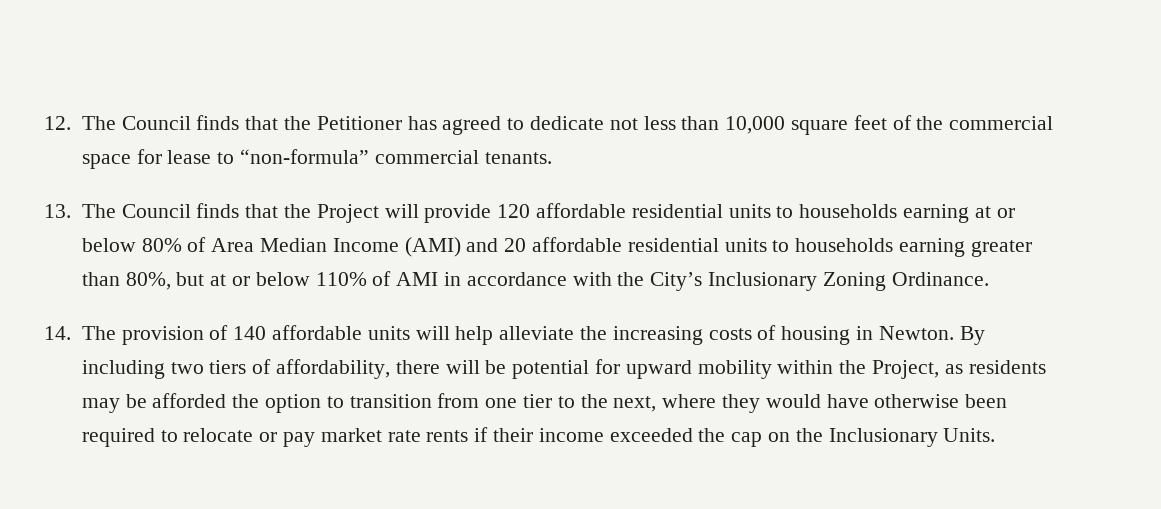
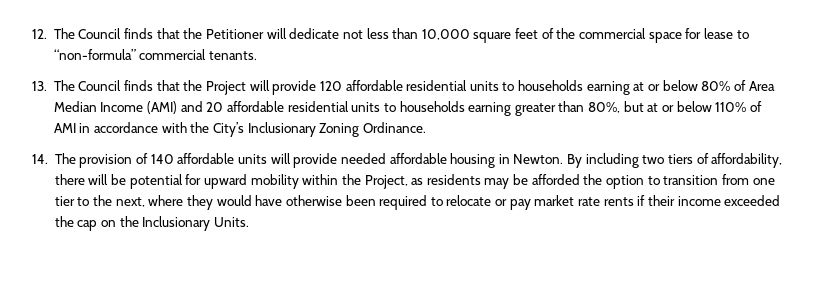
[407,116,525,135] has agreed to -> [266,28,287,39] will
[455,325,777,345] help alleviate the increasing costs of -> [293,153,447,168] provide needed affordable

